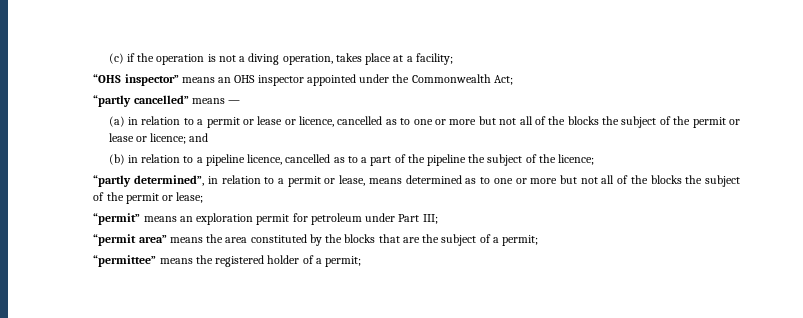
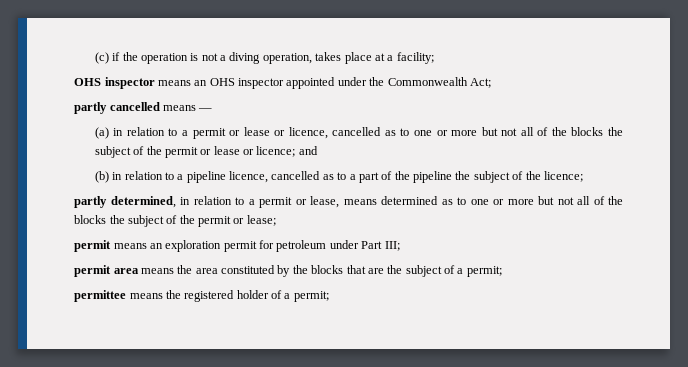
[93,74,179,86] “OHS inspector” -> [74,77,155,89] OHS inspector
[93,95,189,107] “partly cancelled” -> [74,102,160,114] partly cancelled
[93,175,205,187] “partly determined”, -> [74,196,176,208] partly determined,
[93,213,141,225] “permit” -> [74,240,112,252] permit
[93,234,167,246] “permit area” -> [74,265,139,277] permit area
[93,255,157,267] “permittee” -> [74,290,127,302] permittee

